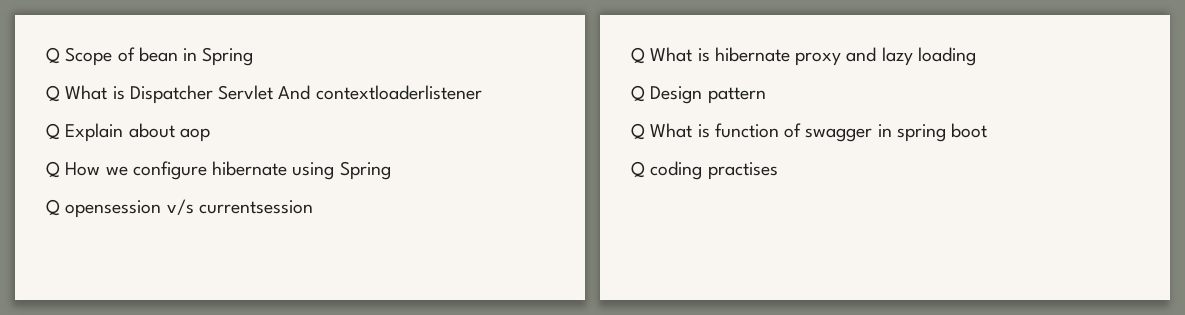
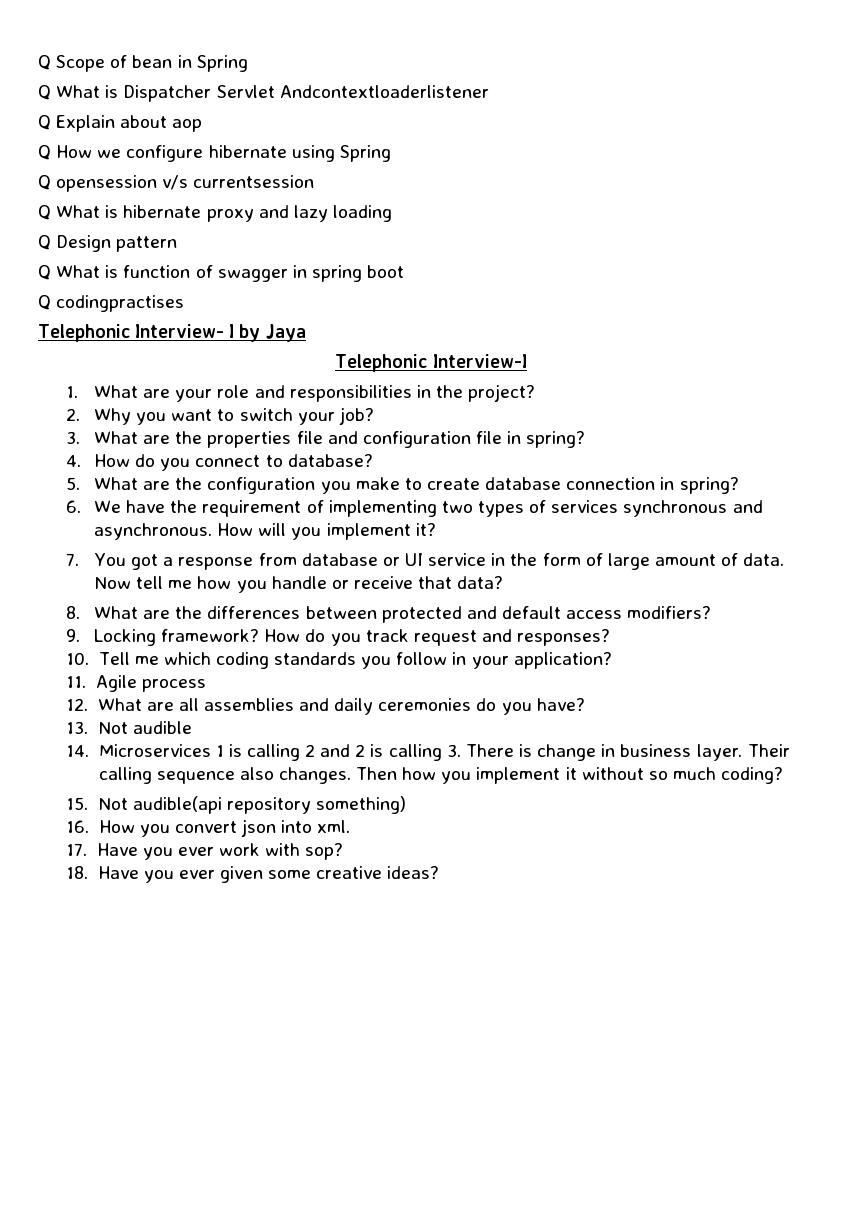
[278,85,482,100] And contextloaderlistener -> [279,85,489,98] Andcontextloaderlistener
[650,161,778,180] coding practises -> [56,295,185,312] [38,324,306,342] [335,354,527,372] [66,384,536,402] [66,407,374,425] [66,431,586,448] [66,454,373,471] [66,477,739,494] [66,500,763,517] [94,523,436,540] [66,553,785,570] [94,576,504,593] [66,606,712,623] [66,629,611,646] [66,652,612,669] [66,675,206,692] [66,698,585,715] [66,721,192,734] [66,744,790,761] [98,767,784,784] [66,796,406,814] [66,819,351,837] [66,843,344,860] [66,866,440,883] codingpractises // Telephonic Interview- I by Jaya // Telephonic Interview-I // 1. What are your role and responsibilities in the project? // 2. Why you want to switch your job? // 3. What are the properties file and configuration file in spring? // 4. How do you connect to database? // 5. What are the configuration you make to create database connection in spring? // 6. We have the requirement of implementing two types of services synchronous and asynchronous. How will you implement it? // 7. You got a response from database or UI service in the form of large amount of data. Now tell me how you handle or receive that data? // 8. What are the differences between protected and default access modifiers? // 9. Locking framework? How do you track request and responses? // 10. Tell me which coding standards you follow in your application? // 11. Agile process // 12. What are all assemblies and daily ceremonies do you have? // 13. Not audible // 14. Microservices 1 is calling 2 and 2 is calling 3. There is change in business layer. Their calling sequence also changes. Then how you implement it without so much coding? // 15. Not audible(api repository something) // 16. How you convert json into xml. // 17. Have you ever work with sop? // 18. Have you ever given some creative ideas?

